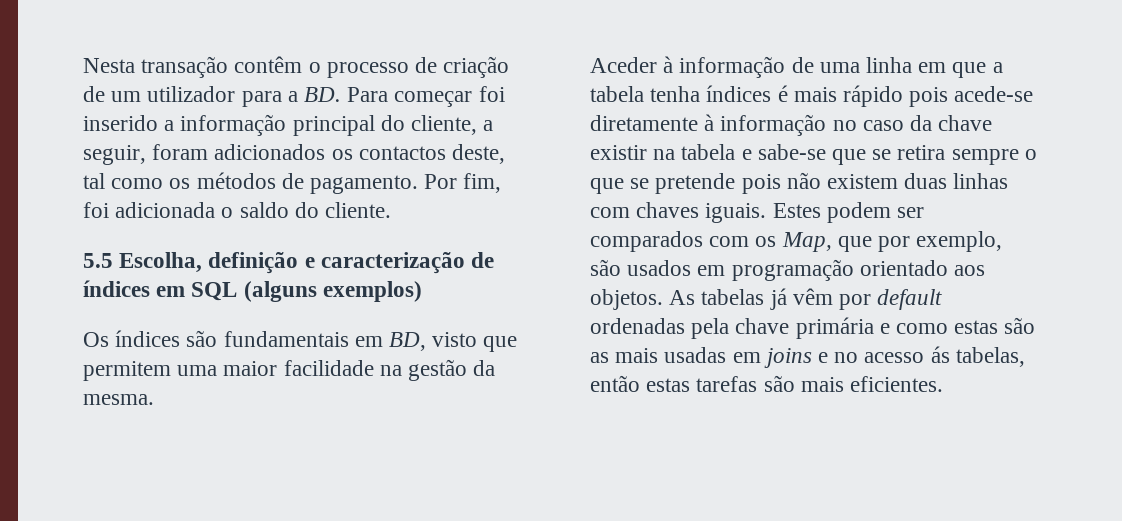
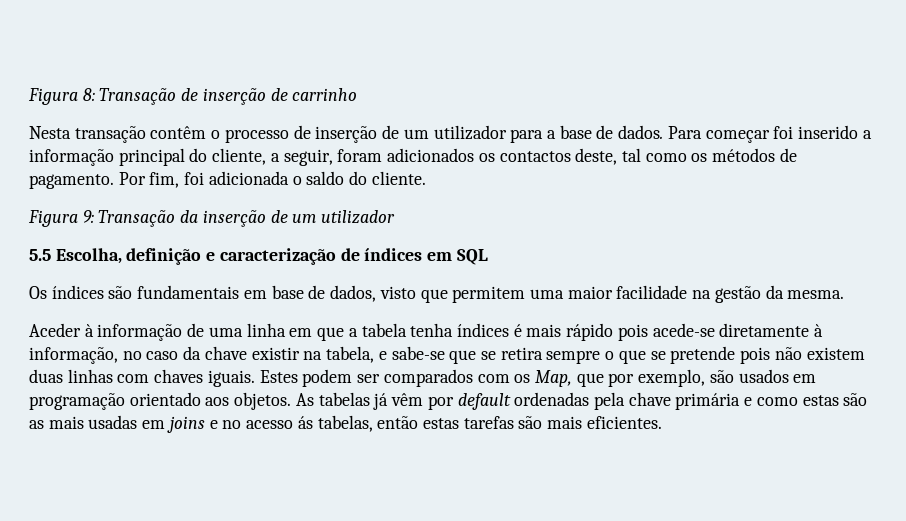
(83, 65) none -> [28,87,358,105] Figura 8: Transação de inserção de carrinho //
[443,56,510,78] criação -> [315,126,378,143] inserção
[304,87,342,102] BD. -> [559,125,664,139] base de dados.
(392, 210) none -> [28,209,396,227] // Figura 9: Transação da inserção de um utilizador
[243,281,422,302] (alguns exemplos) -> (488, 257) none
[389,332,427,351] BD, -> [271,285,377,302] base de dados,
[720,114,827,136] informação -> [29,347,118,364] informação,
[681,144,736,160] tabela -> [326,346,375,363] tabela,

